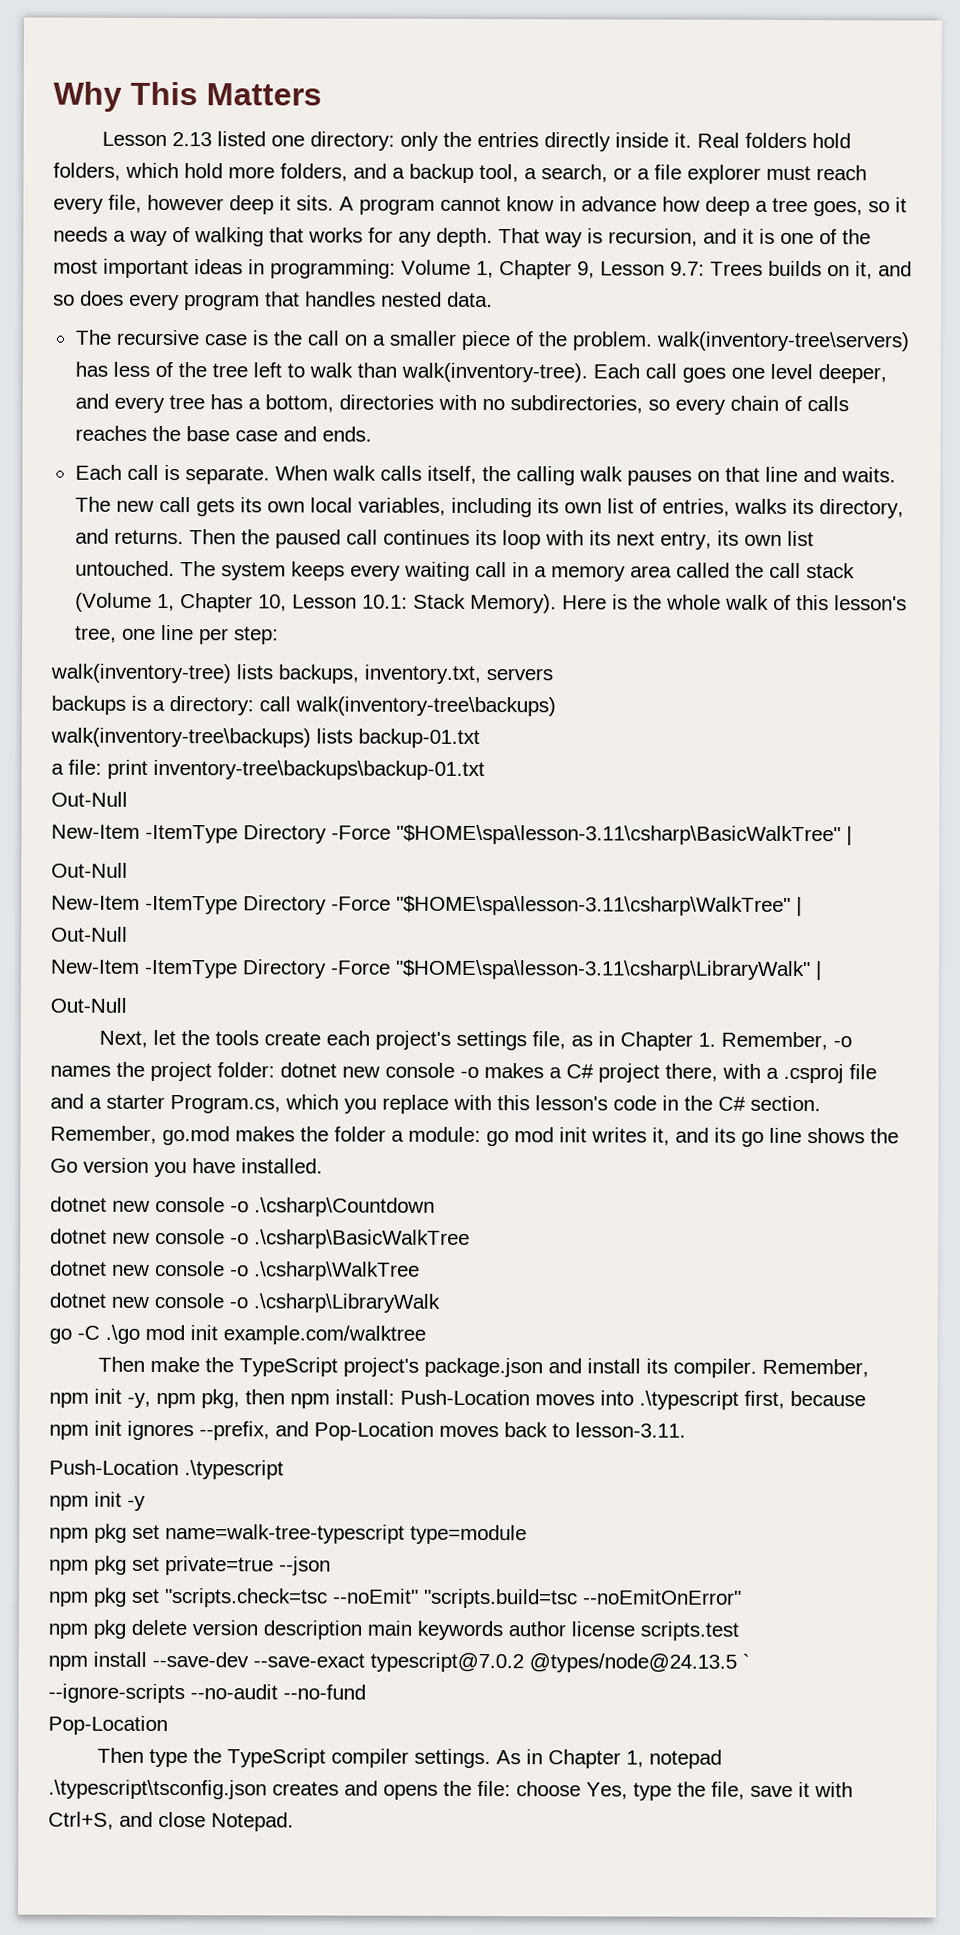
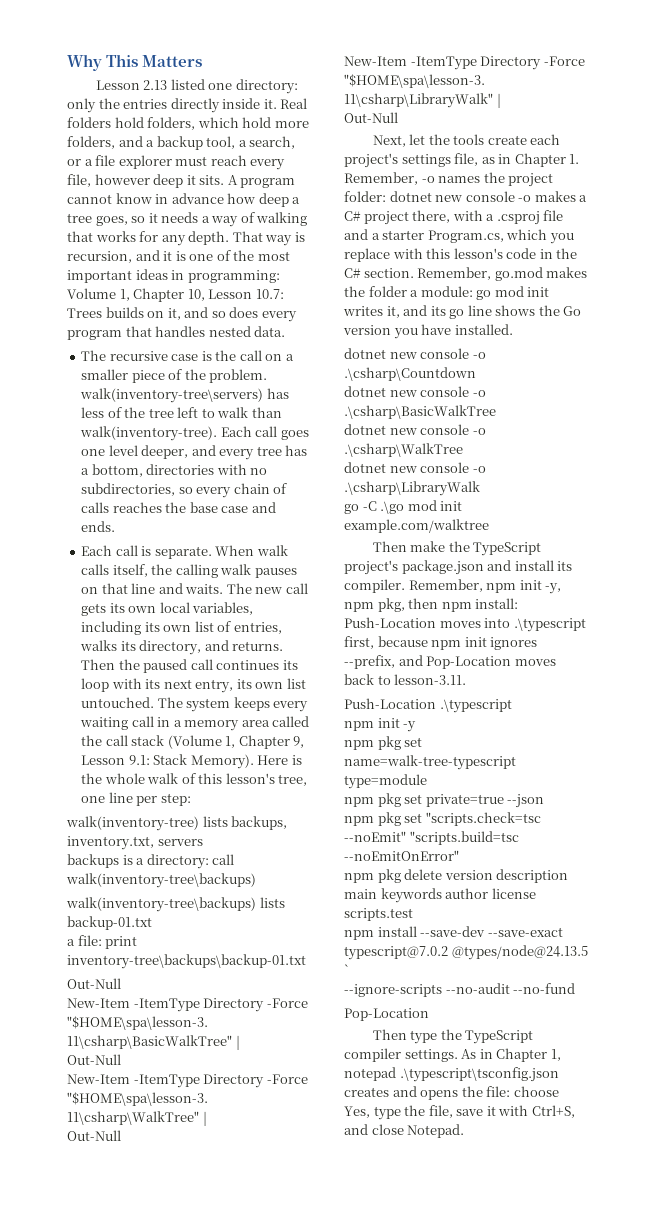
[577,261,705,279] 9, Lesson 9.7: -> [187,289,284,301] 10, Lesson 10.7:
[257,594,408,612] 10, Lesson 10.1: -> [293,736,305,748] [81,755,150,765] 9, Lesson 9.1:

